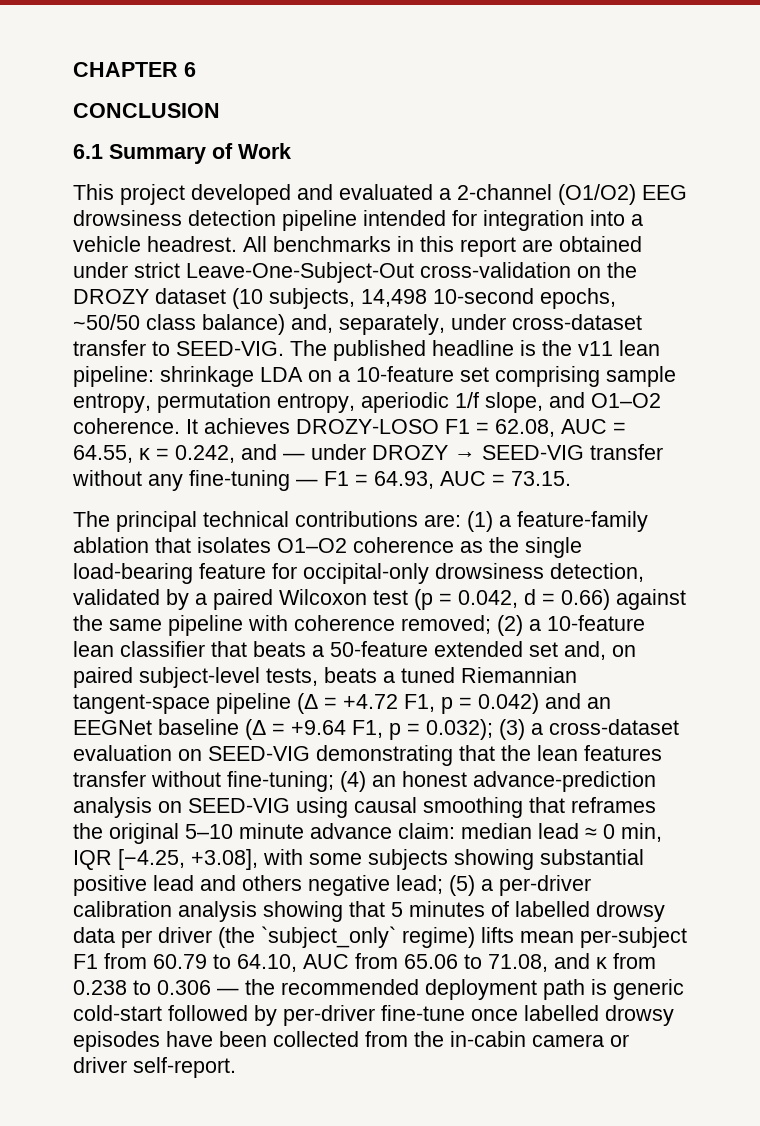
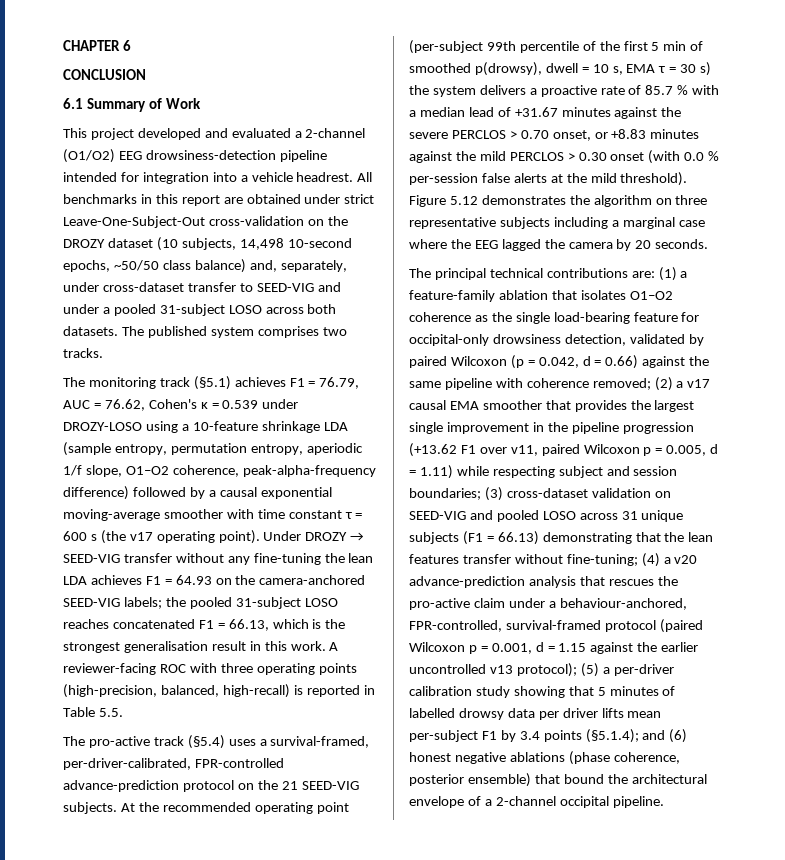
[73,210,276,226] drowsiness detection -> [145,150,276,160] drowsiness-detection
[176,340,660,361] [73,366,676,387] SEED-VIG. The published headline is the v11 lean pipeline: shrinkage LDA on a 10-feature set comprising sample -> [256,282,341,292] [63,304,337,316] [63,326,347,338] [63,348,103,358] [63,376,360,390] [63,399,299,411] [63,421,348,433] [63,442,111,456] SEED-VIG and under a pooled 31-subject LOSO across both datasets. The published system comprises two tracks. // The monitoring track (§5.1) achieves F1 = 76.79, AUC = 76.62, Cohen's κ = 0.539 under DROZY-LOSO using a 10-feature shrinkage LDA (sample
[549,392,661,408] [73,418,626,437] [73,444,366,463] and O1–O2 coherence. It achieves DROZY-LOSO F1 = 62.08, AUC = 64.55, κ = 0.242, and — under -> [125,465,376,477] [63,486,332,500] [63,509,363,521] [63,530,302,544] O1–O2 coherence, peak-alpha-frequency difference) followed by a causal exponential moving-average smoother with time constant τ = 600 s (the v17 operating point). Under
[296,471,571,489] — F1 = 64.93, AUC = 73.15. -> [324,553,374,563] [63,575,366,585] [63,597,338,609] [63,619,346,631] [63,641,339,653] [63,663,357,675] [63,684,375,698] [63,707,123,717] [63,735,370,749] [63,758,284,770] [63,780,359,792] [63,802,349,814] [409,40,704,54] [409,62,712,76] [409,85,720,97] [409,107,682,119] [409,129,700,141] [409,150,720,164] [409,172,688,186] [409,195,708,207] [409,217,705,229] [409,239,709,251] the lean LDA achieves F1 = 64.93 on the camera-anchored SEED-VIG labels; the pooled 31-subject LOSO reaches concatenated F1 = 66.13, which is the strongest generalisation result in this work. A reviewer-facing ROC with three operating points (high-precision, balanced, high-recall) is reported in Table 5.5. // The pro-active track (§5.4) uses a survival-framed, per-driver-calibrated, FPR-controlled advance-prediction protocol on the 21 SEED-VIG subjects. At the recommended operating point (per-subject 99th percentile of the first 5 min of smoothed p(drowsy), dwell = 10 s, EMA τ = 30 s) the system delivers a proactive rate of 85.7 % with a median lead of +31.67 minutes against the severe PERCLOS > 0.70 onset, or +8.83 minutes against the mild PERCLOS > 0.30 onset (with 0.0 % per-session false alerts at the mild threshold). Figure 5.12 demonstrates the algorithm on three representative subjects including a marginal case where the EEG lagged the camera by 20 seconds.
[195,589,408,610] a paired Wilcoxon test -> [409,356,507,368] paired Wilcoxon
[547,615,645,631] [73,641,636,660] [73,667,577,688] [73,693,611,714] [73,719,679,740] [73,745,310,761] 10-feature lean classifier that beats a 50-feature extended set and, on paired subject-level tests, beats a tuned Riemannian tangent-space pipeline (Δ = +4.72 F1, p = 0.042) and an EEGNet baseline (Δ = +9.64 F1, p = 0.032); (3) a cross-dataset evaluation on SEED-VIG -> [687,379,711,388] [409,400,695,412] [409,422,694,434] [409,443,719,457] [409,465,678,479] [409,487,671,501] [409,510,684,522] [409,531,539,545] v17 causal EMA smoother that provides the largest single improvement in the pipeline progression (+13.62 F1 over v11, paired Wilcoxon p = 0.005, d = 1.11) while respecting subject and session boundaries; (3) cross-dataset validation on SEED-VIG and pooled LOSO across 31 unique subjects (F1 = 66.13)
[372,771,656,792] [73,797,656,818] [73,823,662,844] [73,849,644,870] [73,875,443,896] an honest advance-prediction analysis on SEED-VIG using causal smoothing that reframes the original 5–10 minute advance claim: median lead ≈ 0 min, IQR [−4.25, +3.08], with some subjects showing substantial positive lead and others negative lead; -> [663,555,698,564] [409,576,678,588] [409,598,687,610] [409,619,703,633] [409,642,699,654] [409,663,577,677] a v20 advance-prediction analysis that rescues the pro-active claim under a behaviour-anchored, FPR-controlled, survival-framed protocol (paired Wilcoxon p = 0.001, d = 1.15 against the earlier uncontrolled v13 protocol);
[178,901,257,922] analysis -> [475,686,510,698] study
[218,926,475,948] (the `subject_only` regime) -> (598, 713) none
[104,953,656,972] [73,979,684,1000] [73,1005,674,1026] [73,1031,629,1052] [73,1057,236,1078] from 60.79 to 64.10, AUC from 65.06 to 71.08, and κ from 0.238 to 0.306 — the recommended deployment path is generic cold-start followed by per-driver fine-tune once labelled drowsy episodes have been collected from the in-cabin camera or driver self-report. -> [500,729,688,743] [409,751,680,765] [409,773,707,787] [409,796,664,808] by 3.4 points (§5.1.4); and (6) honest negative ablations (phase coherence, posterior ensemble) that bound the architectural envelope of a 2-channel occipital pipeline.

